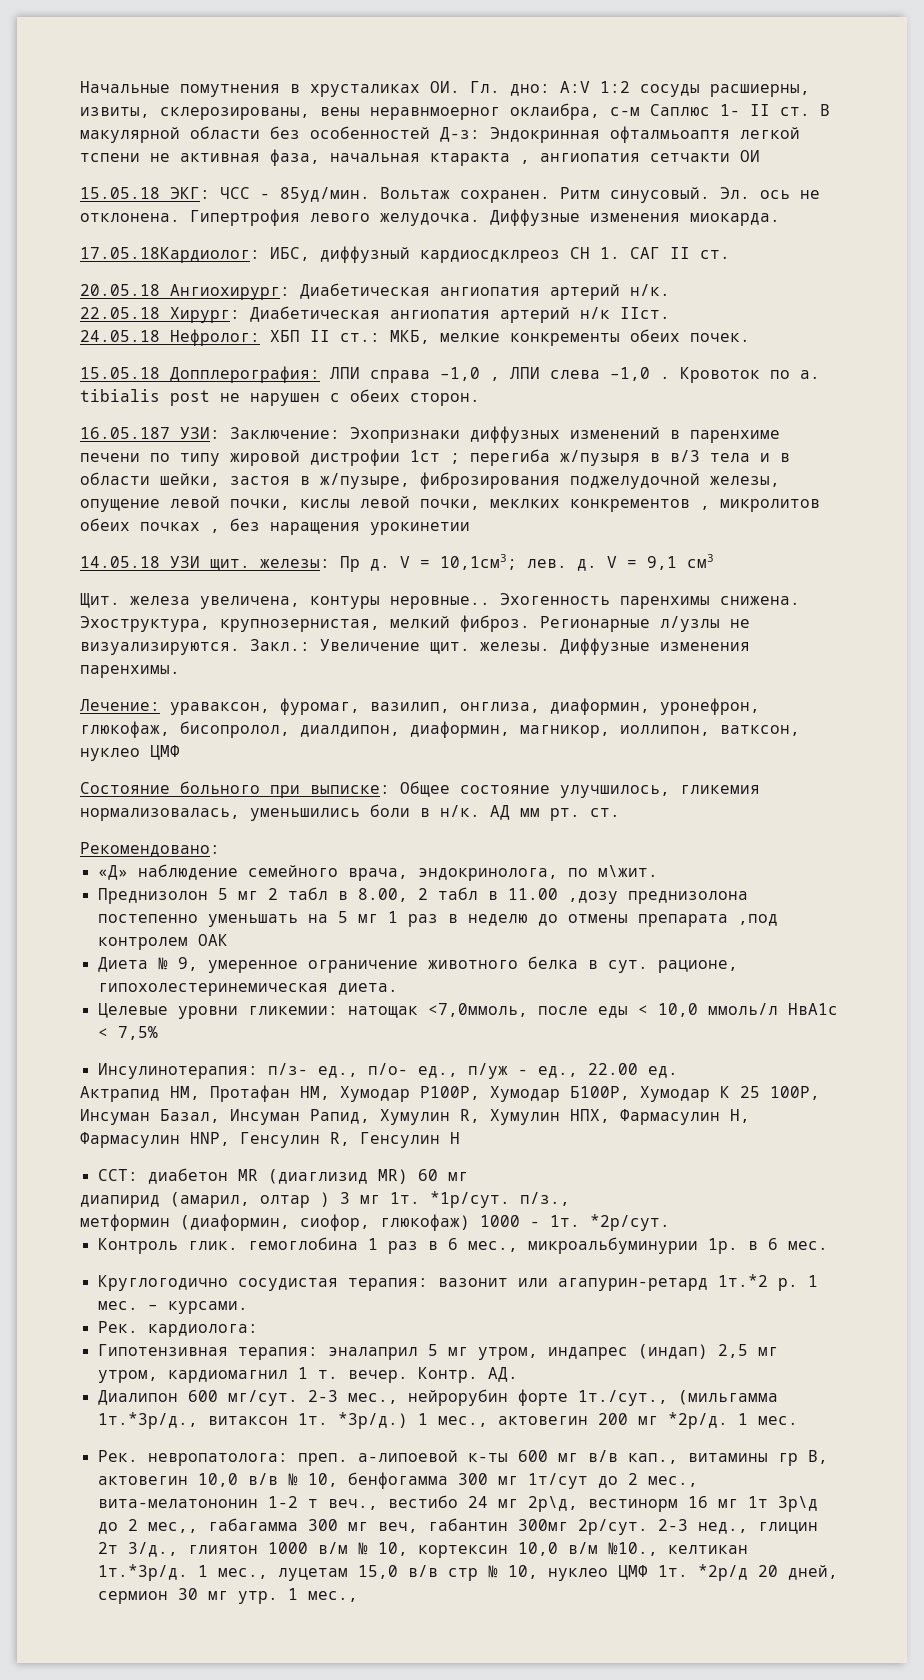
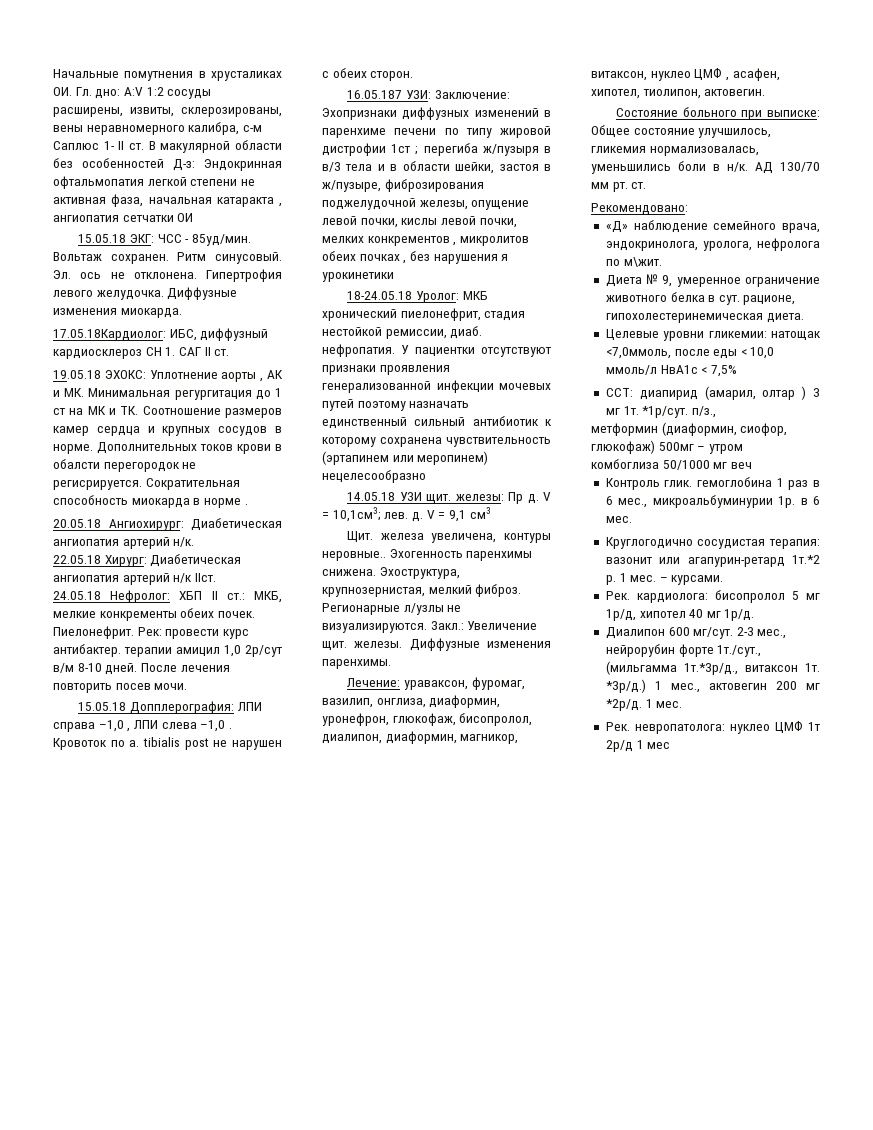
[710,84,810,97] расшиерны, -> [53,107,123,117] расширены,
[370,103,600,120] неравнмоерног оклаибра, -> [86,122,240,135] неравномерного калибра,
[610,126,800,143] [80,153,140,162] офталмьоаптя легкой тспени -> [53,176,238,189] офтальмопатия легкой степени
[430,153,510,166] ктаракта -> [216,197,274,207] катаракта
[650,153,730,162] сетчакти -> [122,215,174,222] сетчатки
[420,250,560,263] кардиосдклреоз -> [53,349,142,359] кардиосклероз
(730, 254) none -> [53,370,284,382] [53,388,282,400] [53,406,282,418] [53,426,282,436] [53,442,282,454] [53,459,197,472] [53,478,240,490] [53,495,248,508] // 19.05.18 ЭХОКС: Уплотнение аорты , АК и МК. Минимальная регургитация до 1 ст на МК и ТК. Соотношение размеров камер сердца и крупных сосудов в норме. Дополнительных токов крови в обалсти перегородок не регисрируется. Сократительная способность миокарда в норме .
(750, 337) none -> [53,626,249,639] [53,644,282,657] [53,663,230,675] [53,683,188,693] Пиелонефрит. Рек: провести курс антибактер. терапии амицил 1,0 2р/сут в/м 8-10 дней. После лечения повторить посев мочи.
[490,499,560,508] меклких -> [322,236,364,243] мелких
[270,522,470,535] наращения урокинетии -> [433,254,509,264] [322,272,394,282] [347,291,488,303] [322,308,526,321] [322,326,483,339] [322,344,551,357] [322,365,450,375] [322,380,551,393] [322,399,470,411] [322,416,552,429] [322,437,551,447] [322,451,489,465] [322,470,426,483] нарушения я урокинетики // 18-24.05.18 Уролог: МКБ хронический пиелонефрит, стадия нестойкой ремиссии, диаб. нефропатия. У пациентки отсутствуют признаки проявления генерализованной инфекции мочевых путей поэтому назначать единственный сильный антибиотик к которому сохранена чувствительность (эртапинем или меропинем) нецелесообразно
[300,725,400,737] диалдипон, -> [322,734,382,744] диалипон,
[620,725,800,736] [80,745,180,761] иоллипон, ватксон, нуклео ЦМФ -> [591,68,780,81] [591,89,766,99] витаксон, нуклео ЦМФ , асафен, хипотел, тиолипон, актовегин.
(510, 812) none -> [780,162,820,172] 130/70
(558, 874) none -> [702,238,820,251] уролога, нефролога
[97,887,748,904] [97,911,778,927] [97,934,228,950] // Преднизолон 5 мг 2 табл в 8.00, 2 табл в 11.00 ,дозу преднизолона постепенно уменьшать на 5 мг 1 раз в неделю до отмены препарата ,под контролем ОАК -> (662, 262) none
[97,1063,678,1079] [80,1085,820,1102] [80,1109,750,1125] [80,1132,460,1148] [97,1168,468,1184] Инсулинотерапия: п/з- ед., п/о- ед., п/уж - ед., 22.00 ед. // Актрапид НМ, Протафан НМ, Хумодар Р100Р, Хумодар Б100Р, Хумодар К 25 100Р, Инсуман Базал, Инсуман Рапид, Хумулин R, Хумулин НПХ, Фармасулин Н, Фармасулин НNР, Генсулин R, Генсулин Н // ССТ: диабетон МR (диаглизид МR) 60 мг // -> [605,388,633,397] ССТ:
[480,1214,670,1231] 1000 - 1т. *2р/сут. -> [658,442,743,454] [591,459,752,470] 500мг – утром // комбоглиза 50/1000 мг веч
[97,1344,778,1360] [97,1367,518,1383] // Гипотензивная терапия: эналаприл 5 мг утром, индапрес (индап) 2,5 мг утром, кардиомагнил 1 т. вечер. Контр. АД. -> [714,590,820,603] [605,609,755,621] бисопролол 5 мг 1р/д, хипотел 40 мг 1р/д.
[297,1450,828,1466] [97,1472,698,1489] [97,1495,818,1512] [97,1518,818,1535] [97,1542,748,1558] [97,1564,838,1581] [97,1588,358,1604] преп. а-липоевой к-ты 600 мг в/в кап., витамины гр В, актовегин 10,0 в/в № 10, бенфогамма 300 мг 1т/сут до 2 мес., вита-мелатононин 1-2 т веч., вестибо 24 мг 2р\д, вестинорм 16 мг 1т 3р\д до 2 мес,, габагамма 300 мг веч, габантин 300мг 2р/сут. 2-3 нед., глицин 2т 3/д., глиятон 1000 в/м № 10, кортексин 10,0 в/м №10., келтикан 1т.*3р/д. 1 мес., луцетам 15,0 в/в стр № 10, нуклео ЦМФ 1т. *2р/д 20 дней, сермион 30 мг утр. 1 мес., -> [729,721,820,734] [605,740,671,752] нуклео ЦМФ 1т 2р/д 1 мес

